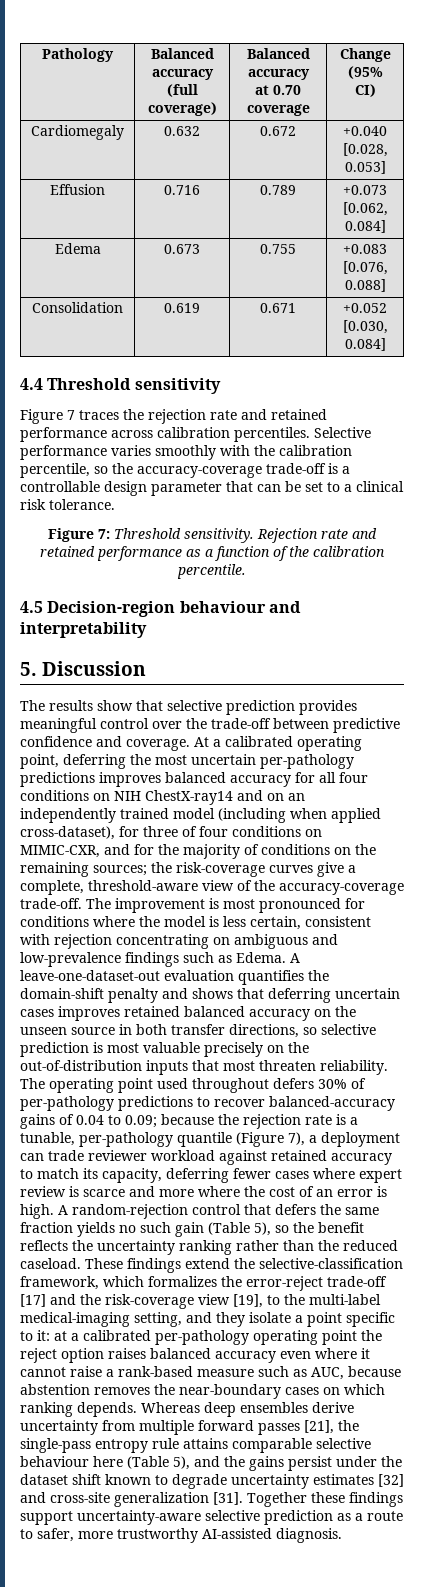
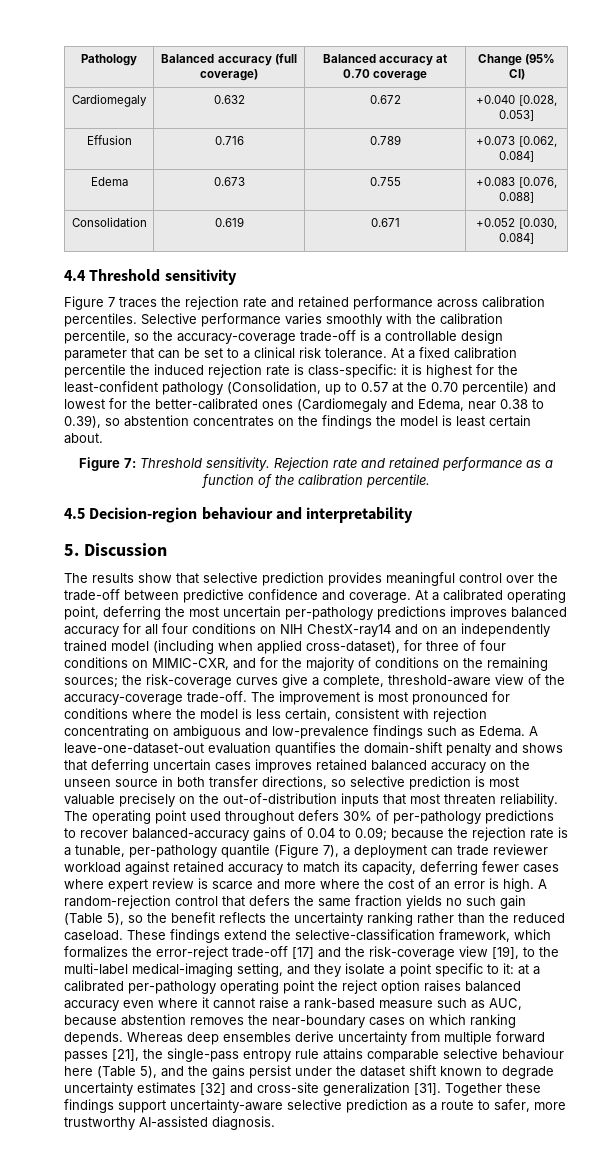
(115, 504) none -> [391,347,517,359] [64,364,518,378] [64,381,556,395] [64,398,544,412] [64,415,531,429] [64,433,103,444] At a fixed calibration percentile the induced rejection rate is class-specific: it is highest for the least-confident pathology (Consolidation, up to 0.57 at the 0.70 percentile) and lowest for the better-calibrated ones (Cardiomegaly and Edema, near 0.38 to 0.39), so abstention concentrates on the findings the model is least certain about.

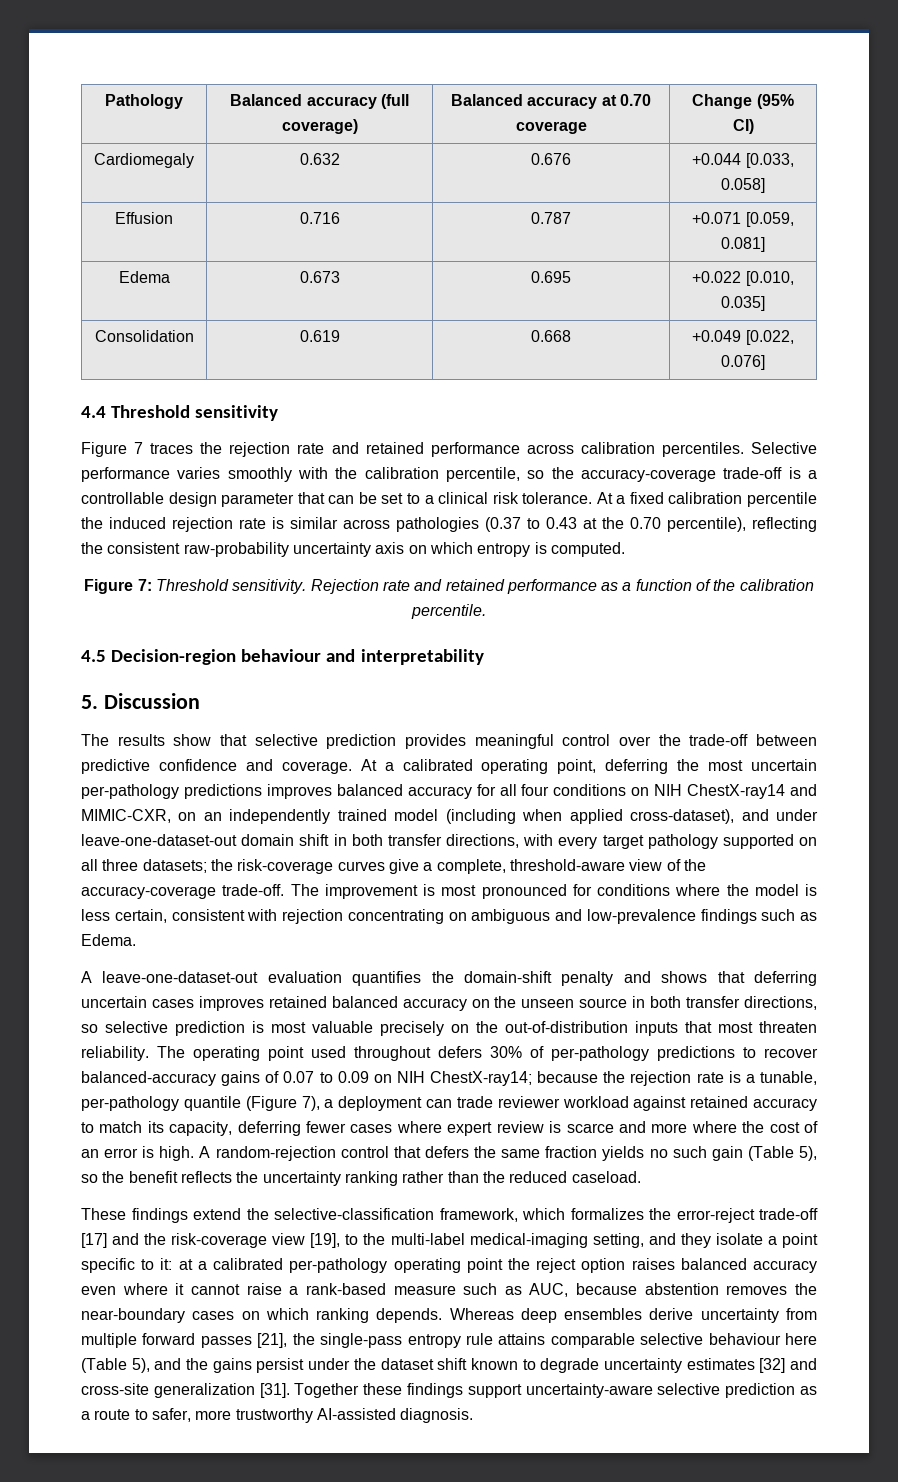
[369,95,401,104] [476,95,557,106] [499,110,534,121] [86,135,132,145] [214,136,244,145] [369,135,401,145] [476,136,557,147] [499,151,534,162] [90,177,128,186] [213,177,245,186] [369,177,401,186] [476,177,557,188] [499,192,534,203] [71,217,147,227] [214,217,244,227] [370,218,400,227] [476,218,557,229] [499,233,534,244] 0.672 | +0.040 [0.028, 0.053] // Effusion | 0.716 | 0.789 | +0.073 [0.062, 0.084] // Edema | 0.673 | 0.755 | +0.083 [0.076, 0.088] // Consolidation | 0.619 | 0.671 | +0.052 [0.030, 0.084] -> [531,153,571,165] [692,153,794,168] [721,178,765,193] [115,212,173,224] [299,212,340,224] [531,212,571,224] [692,212,794,227] [721,237,765,252] [118,271,170,283] [299,271,340,283] [531,271,571,283] [692,271,794,286] [721,296,765,311] [94,330,194,342] [299,330,340,342] [531,330,571,342] [692,330,794,345] [721,355,765,370] 0.676 | +0.044 [0.033, 0.058] // Effusion | 0.716 | 0.787 | +0.071 [0.059, 0.081] // Edema | 0.673 | 0.695 | +0.022 [0.010, 0.035] // Consolidation | 0.619 | 0.668 | +0.049 [0.022, 0.076]
[308,364,518,378] [64,381,556,395] [64,398,544,412] [64,415,531,429] [64,433,103,444] class-specific: it is highest for the least-confident pathology (Consolidation, up to 0.57 at the 0.70 percentile) and lowest for the better-calibrated ones (Cardiomegaly and Edema, near 0.38 to 0.39), so abstention concentrates on the findings the model is least certain about. -> [290,517,817,532] [81,542,625,557] similar across pathologies (0.37 to 0.43 at the 0.70 percentile), reflecting the consistent raw-probability uncertainty axis on which entropy is computed.
(418, 629) none -> [81,809,171,823] MIMIC-CXR,
[404,640,506,651] [64,657,548,671] [64,677,118,688] for three of four conditions on MIMIC-CXR, and for the majority of conditions on the remaining sources; -> [741,809,818,821] [81,834,817,849] [81,859,207,873] and under leave-one-dataset-out domain shift in both transfer directions, with every target pathology supported on all three datasets;
(525, 731) none -> (136, 940) //
[307,827,387,841] 0.04 to 0.09; -> [283,1071,533,1086] 0.07 to 0.09 on NIH ChestX-ray14;
(123, 935) none -> (641, 1177) //

